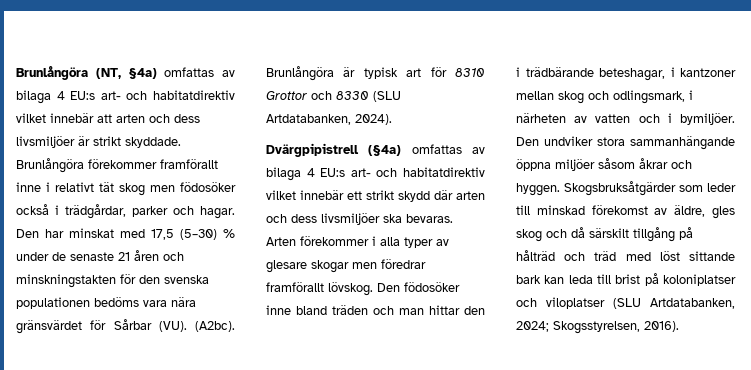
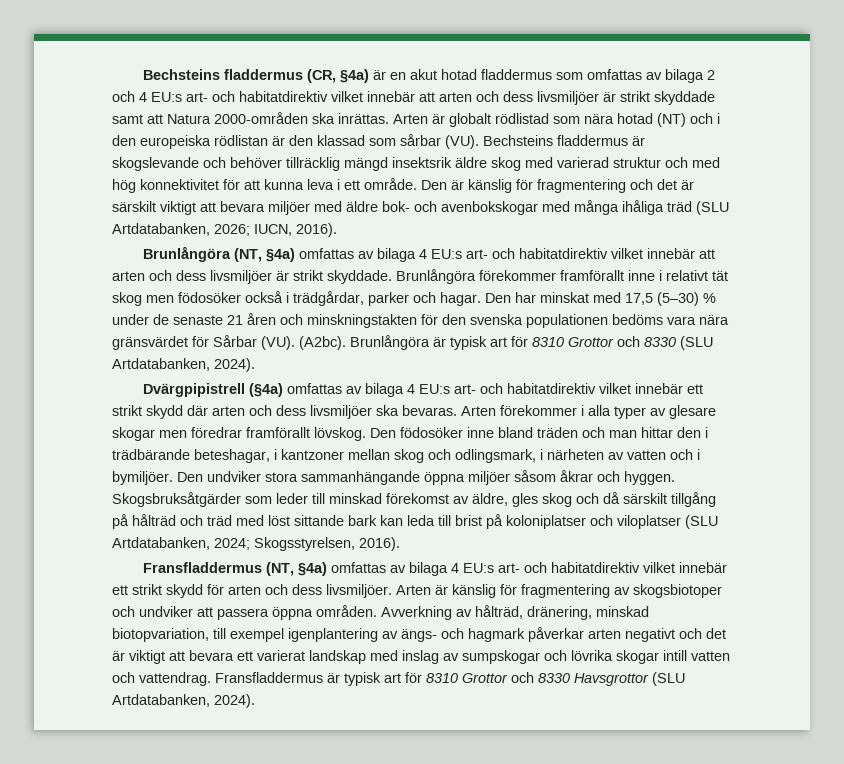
(16, 73) none -> [143,69,716,83] [112,91,715,105] [112,112,720,127] [112,134,645,149] [112,157,720,171] [112,178,694,193] [112,200,729,215] [112,223,337,237] Bechsteins fladdermus (CR, §4a) är en akut hotad fladdermus som omfattas av bilaga 2 och 4 EU:s art- och habitatdirektiv vilket innebär att arten och dess livsmiljöer är strikt skyddade samt att Natura 2000-områden ska inrättas. Arten är globalt rödlistad som nära hotad (NT) och i den europeiska rödlistan är den klassad som sårbar (VU). Bechsteins fladdermus är skogslevande och behöver tillräcklig mängd insektsrik äldre skog med varierad struktur och med hög konnektivitet för att kunna leva i ett område. Den är känslig för fragmentering och det är särskilt viktigt att bevara miljöer med äldre bok- och avenbokskogar med många ihåliga träd (SLU Artdatabanken, 2026; IUCN, 2016). //
(679, 326) none -> [143,562,728,576] [112,584,722,598] [112,605,649,620] [112,627,726,642] [112,650,730,664] [112,672,685,686] [112,694,255,708] // Fransfladdermus (NT, §4a) omfattas av bilaga 4 EU:s art- och habitatdirektiv vilket innebär ett strikt skydd för arten och dess livsmiljöer. Arten är känslig för fragmentering av skogsbiotoper och undviker att passera öppna områden. Avverkning av hålträd, dränering, minskad biotopvariation, till exempel igenplantering av ängs- och hagmark påverkar arten negativt och det är viktigt att bevara ett varierat landskap med inslag av sumpskogar och lövrika skogar intill vatten och vattendrag. Fransfladdermus är typisk art för 8310 Grottor och 8330 Havsgrottor (SLU Artdatabanken, 2024).

